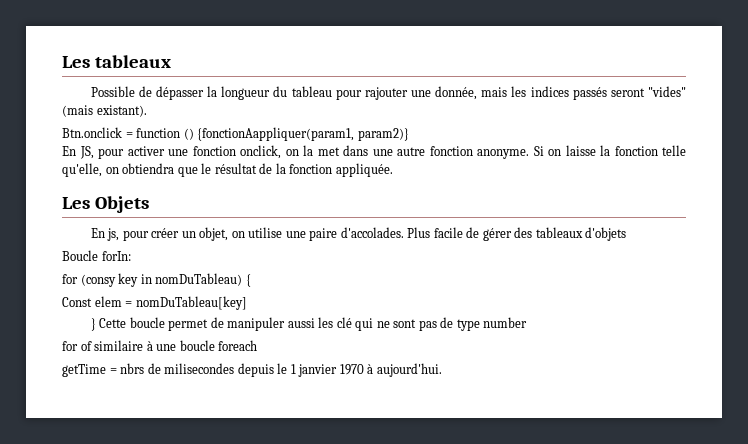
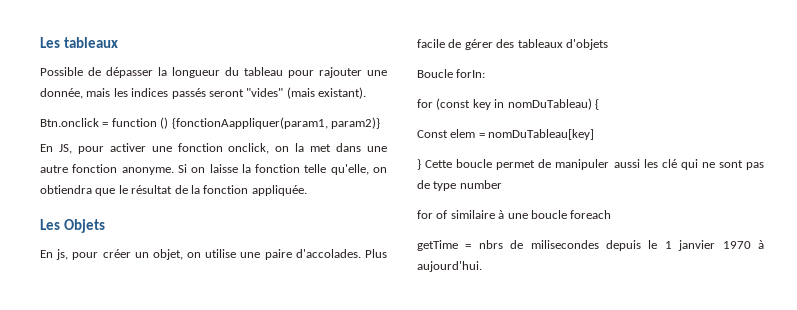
[80,274,116,287] (consy -> [436,98,471,110] (const

